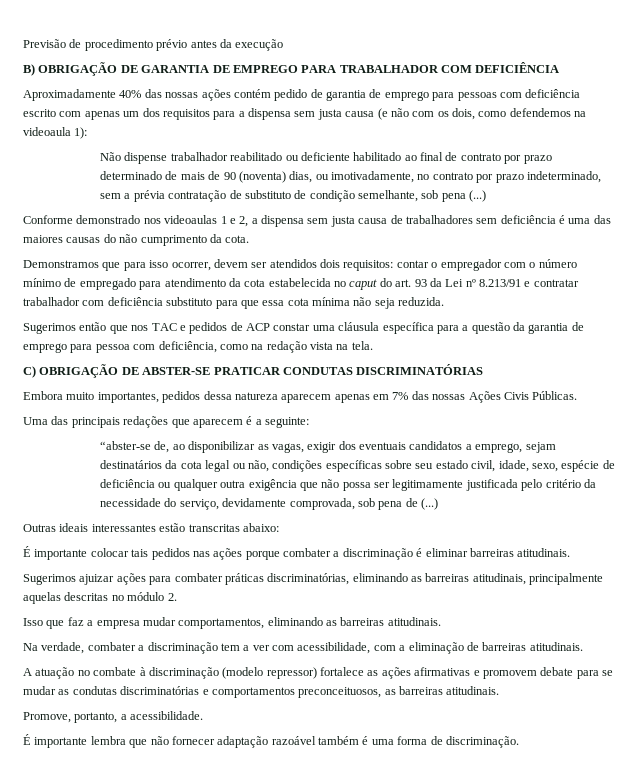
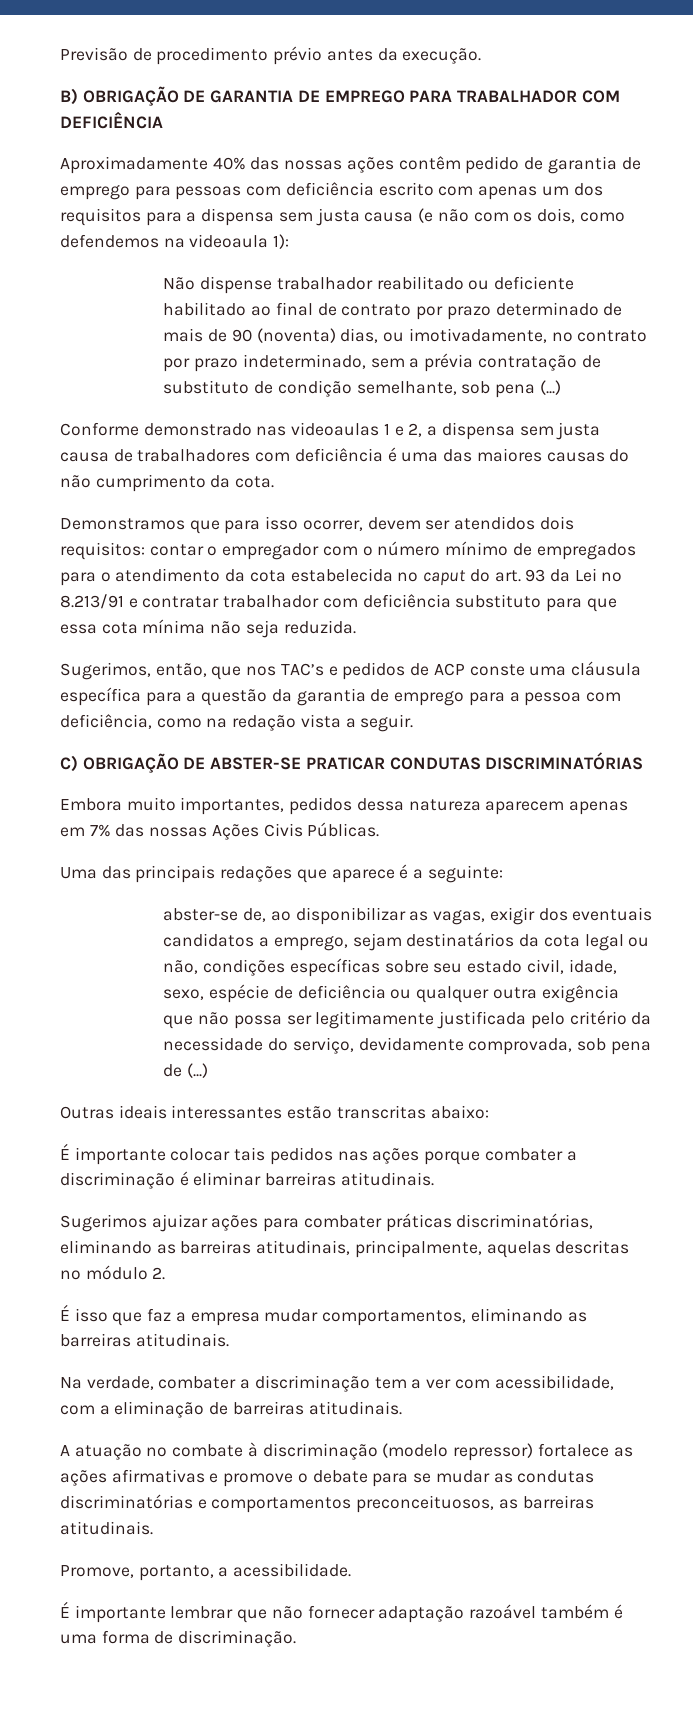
[235,39,284,51] execução -> [402,48,482,64] execução.
[233,89,271,98] contém -> [398,156,461,170] contêm
[143,218,161,224] nos -> [256,426,287,436] nas
[476,218,498,224] sem -> [255,452,291,462] com
[79,278,162,290] empregado para -> [536,543,636,560] [60,572,111,586] empregados para o
[23,322,107,334] Sugerimos então -> [60,662,207,680] Sugerimos, então,
[151,323,177,331] TAC -> [280,663,324,676] TAC’s
[273,323,311,331] constar -> [469,664,525,676] conste
(93, 348) none -> [509,692,520,702] a
[336,341,373,350] na tela. -> [345,714,414,732] a seguir.
[192,419,243,428] aparecem -> [331,869,395,883] aparece
[99,441,151,450] “abster-se -> [163,908,239,921] abster-se
[529,573,604,585] principalmente -> [354,1240,482,1258] principalmente,
[23,618,43,626] Isso -> [60,1304,108,1322] É isso
[482,670,537,679] promovem -> [223,1473,308,1487] promove o
[90,736,126,745] lembra -> [170,1606,234,1619] lembrar

